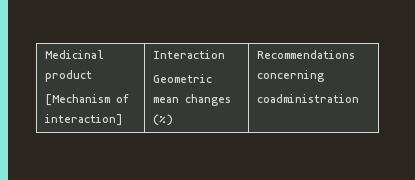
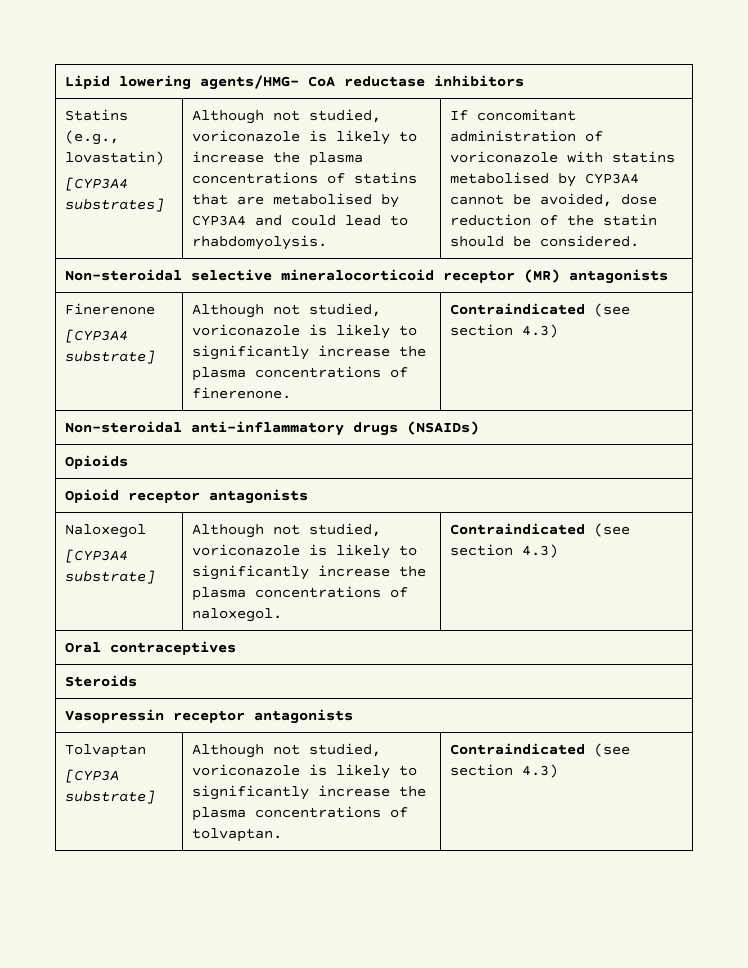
[44,50,104,59] [44,70,92,82] [44,94,129,106] [44,114,123,126] [152,50,225,59] [152,74,212,83] [152,94,231,106] [152,114,173,126] [256,50,355,59] [256,70,324,82] [256,94,359,103] Medicinal product // [Mechanism of interaction] | Interaction // Geometric mean changes (%) | Recommendations concerning // coadministration -> [65,75,525,90] [65,109,129,121] [65,130,120,145] [65,151,165,165] [65,177,129,191] [65,198,165,212] [192,109,382,124] [192,130,418,145] [192,151,364,166] [192,172,418,184] [192,193,400,208] [192,215,409,226] [192,235,328,250] [450,109,577,121] [450,130,604,142] [450,151,676,163] [450,172,640,187] [450,193,658,207] [450,214,658,226] [450,235,640,247] [65,269,669,284] [65,303,156,315] [65,329,129,343] [65,350,156,364] [192,303,382,318] [192,324,418,339] [192,345,427,360] [192,366,409,381] [192,387,292,399] [450,303,631,317] [450,324,559,338] [65,421,480,436] [65,455,129,469] [65,489,309,504] [65,524,147,538] [65,549,129,563] [65,570,156,584] [192,523,382,538] [192,544,418,559] [192,565,427,580] [192,586,409,601] [192,608,283,622] [450,523,631,537] [450,544,559,558] [65,641,237,655] [65,675,138,687] [65,709,354,724] [65,744,147,758] [65,769,120,783] [65,790,156,804] [192,743,382,758] [192,764,418,779] [192,785,427,800] [192,806,409,821] [192,828,283,842] [450,743,631,757] [450,764,559,778] Lipid lowering agents/HMG- CoA reductase inhibitors // Statins (e.g., lovastatin) // [CYP3A4 substrates] | Although not studied, voriconazole is likely to increase the plasma concentrations of statins that are metabolised by CYP3A4 and could lead to rhabdomyolysis. | If concomitant administration of voriconazole with statins metabolised by CYP3A4 cannot be avoided, dose reduction of the statin should be considered. // Non-steroidal selective mineralocorticoid receptor (MR) antagonists // Finerenone // [CYP3A4 substrate] | Although not studied, voriconazole is likely to significantly increase the plasma concentrations of finerenone. | Contraindicated (see section 4.3) // Non-steroidal anti-inflammatory drugs (NSAIDs) // Opioids // Opioid receptor antagonists // Naloxegol // [CYP3A4 substrate] | Although not studied, voriconazole is likely to significantly increase the plasma concentrations of naloxegol. | Contraindicated (see section 4.3) // Oral contraceptives // Steroids // Vasopressin receptor antagonists // Tolvaptan // [CYP3A substrate] | Although not studied, voriconazole is likely to significantly increase the plasma concentrations of tolvaptan. | Contraindicated (see section 4.3)

